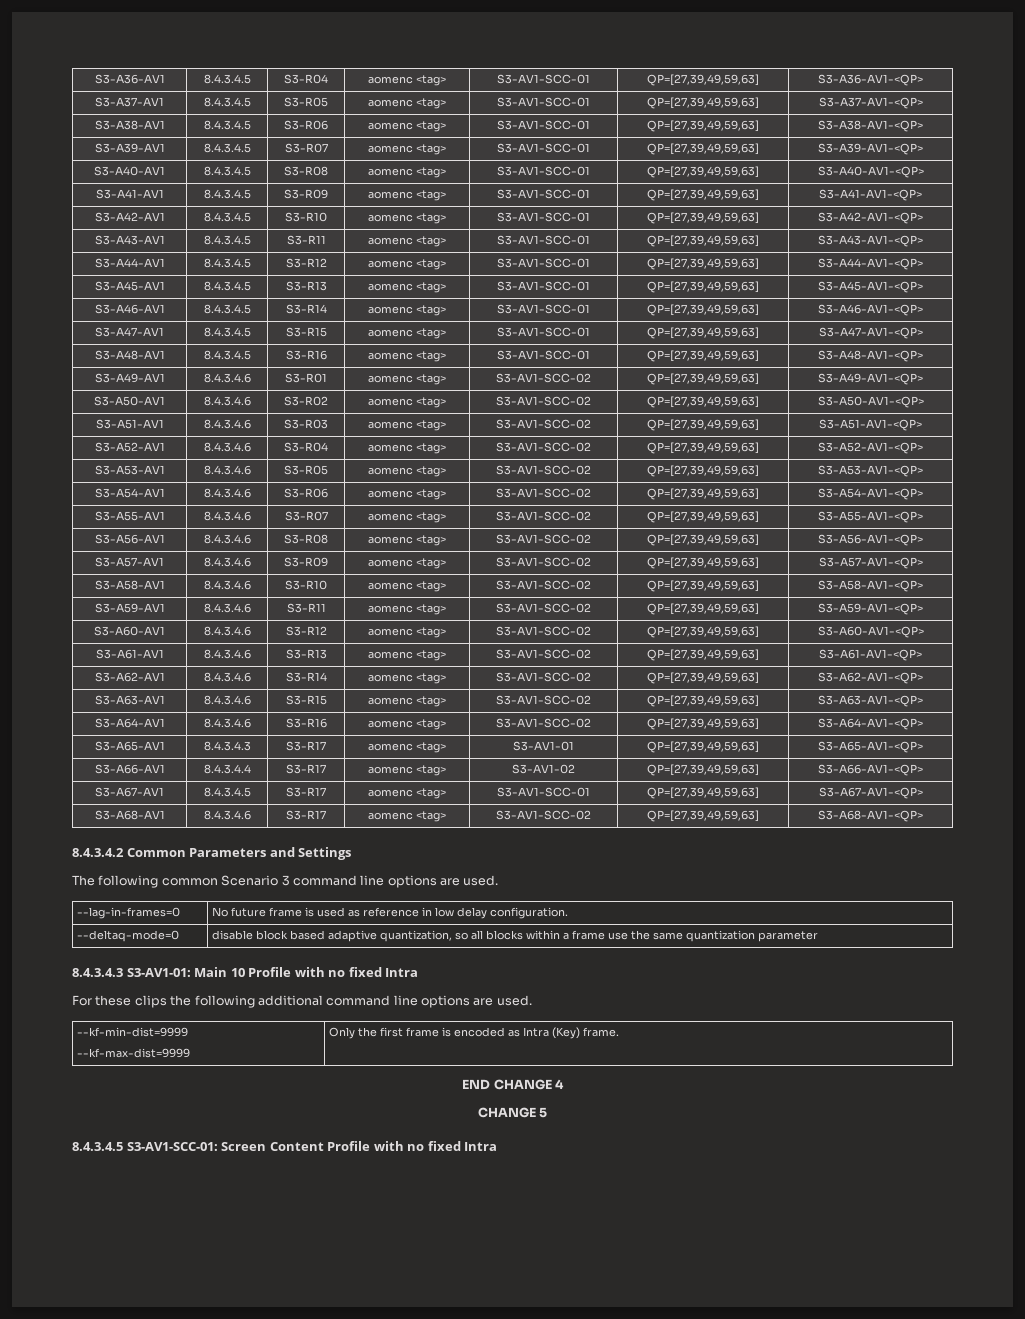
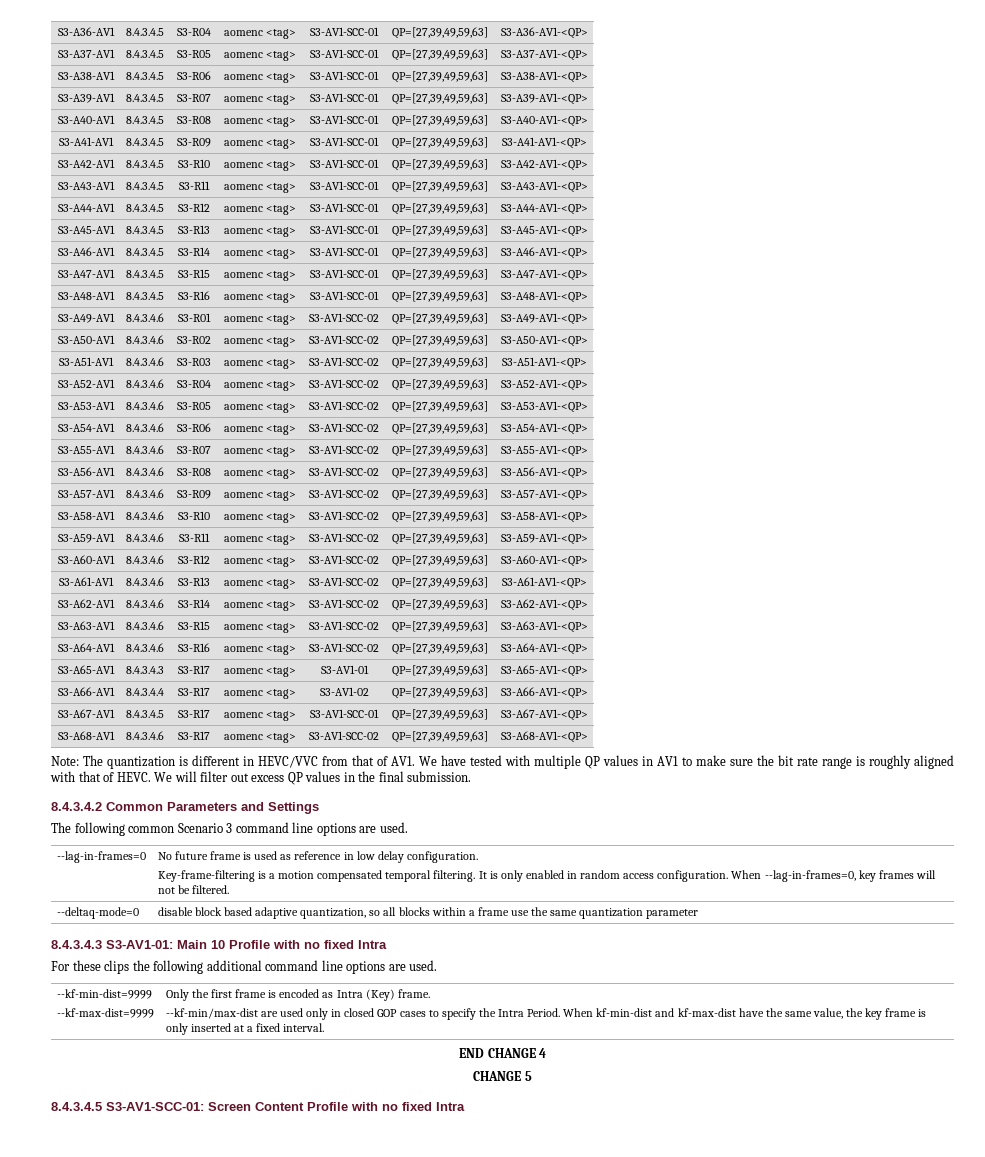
(923, 816) none -> [51,755,954,769] [50,771,472,785] // Note: The quantization is different in HEVC/VVC from that of AV1. We have tested with multiple QP values in AV1 to make sure the bit rate range is roughly aligned with that of HEVC. We will filter out excess QP values in the final submission.
(569, 913) none -> [157,870,936,882] [157,885,230,894] // Key-frame-filtering is a motion compensated temporal filtering. It is only enabled in random access configuration. When --lag-in-frames=0, key frames will not be filtered.
(620, 1032) none -> [165,1008,927,1020] [165,1023,325,1035] // --kf-min/max-dist are used only in closed GOP cases to specify the Intra Period. When kf-min-dist and kf-max-dist have the same value, the key frame is only inserted at a fixed interval.

